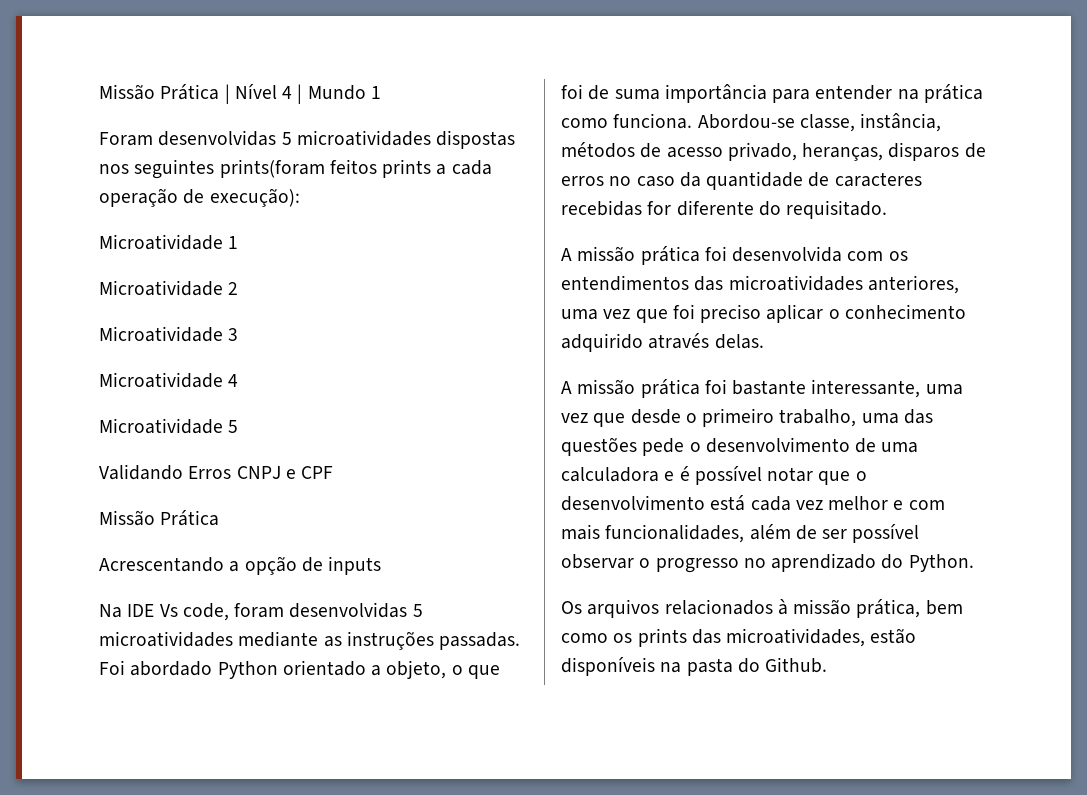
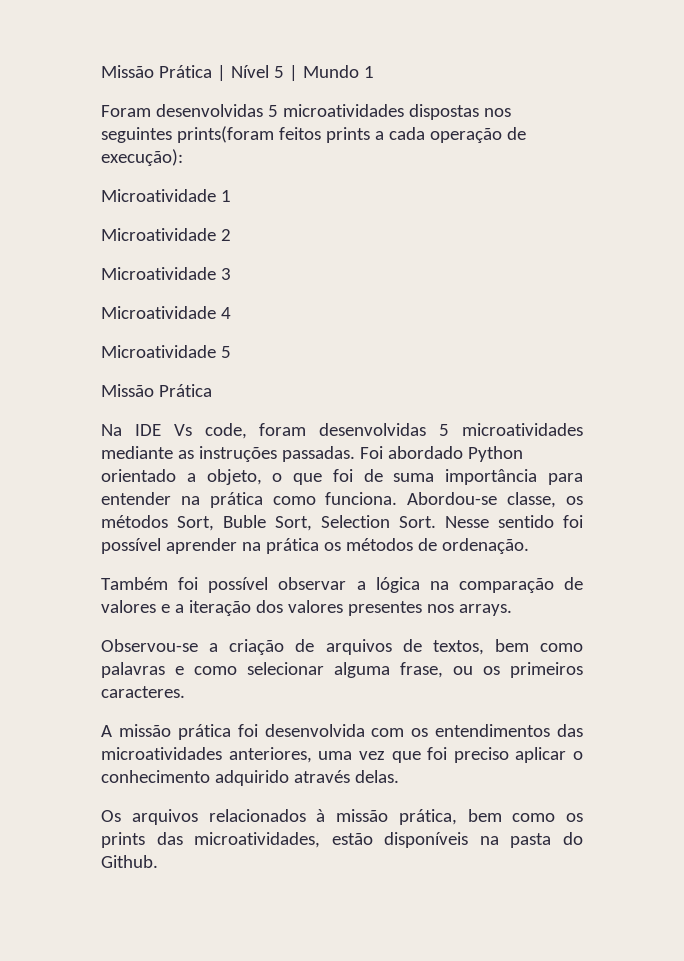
[282,86,293,99] 4 -> [273,66,284,78] 5
[99,464,334,480] [99,510,220,526] [99,556,382,575] Validando Erros CNPJ e CPF // Missão Prática // Acrescentando a opção de inputs -> [101,384,212,397] Missão Prática
[860,113,942,132] [561,142,986,161] [561,171,922,190] [561,200,888,219] instância, métodos de acesso privado, heranças, disparos de erros no caso da quantidade de caracteres recebidas for diferente do requisitado. -> [566,496,583,505] [101,515,583,531] [101,538,529,554] [101,577,583,593] [101,600,512,616] [101,639,583,655] [101,662,583,678] [101,686,185,698] os métodos Sort, Buble Sort, Selection Sort. Nesse sentido foi possível aprender na prática os métodos de ordenação. // Também foi possível observar a lógica na comparação de valores e a iteração dos valores presentes nos arrays. // Observou-se a criação de arquivos de textos, bem como palavras e como selecionar alguma frase, ou os primeiros caracteres.
[561,379,963,398] [561,408,933,427] [561,437,919,456] [561,466,867,485] [561,495,945,511] [561,524,920,543] [561,553,974,573] // A missão prática foi bastante interessante, uma vez que desde o primeiro trabalho, uma das questões pede o desenvolvimento de uma calculadora e é possível notar que o desenvolvimento está cada vez melhor e com mais funcionalidades, além de ser possível observar o progresso no aprendizado do Python. -> (399, 776) none

